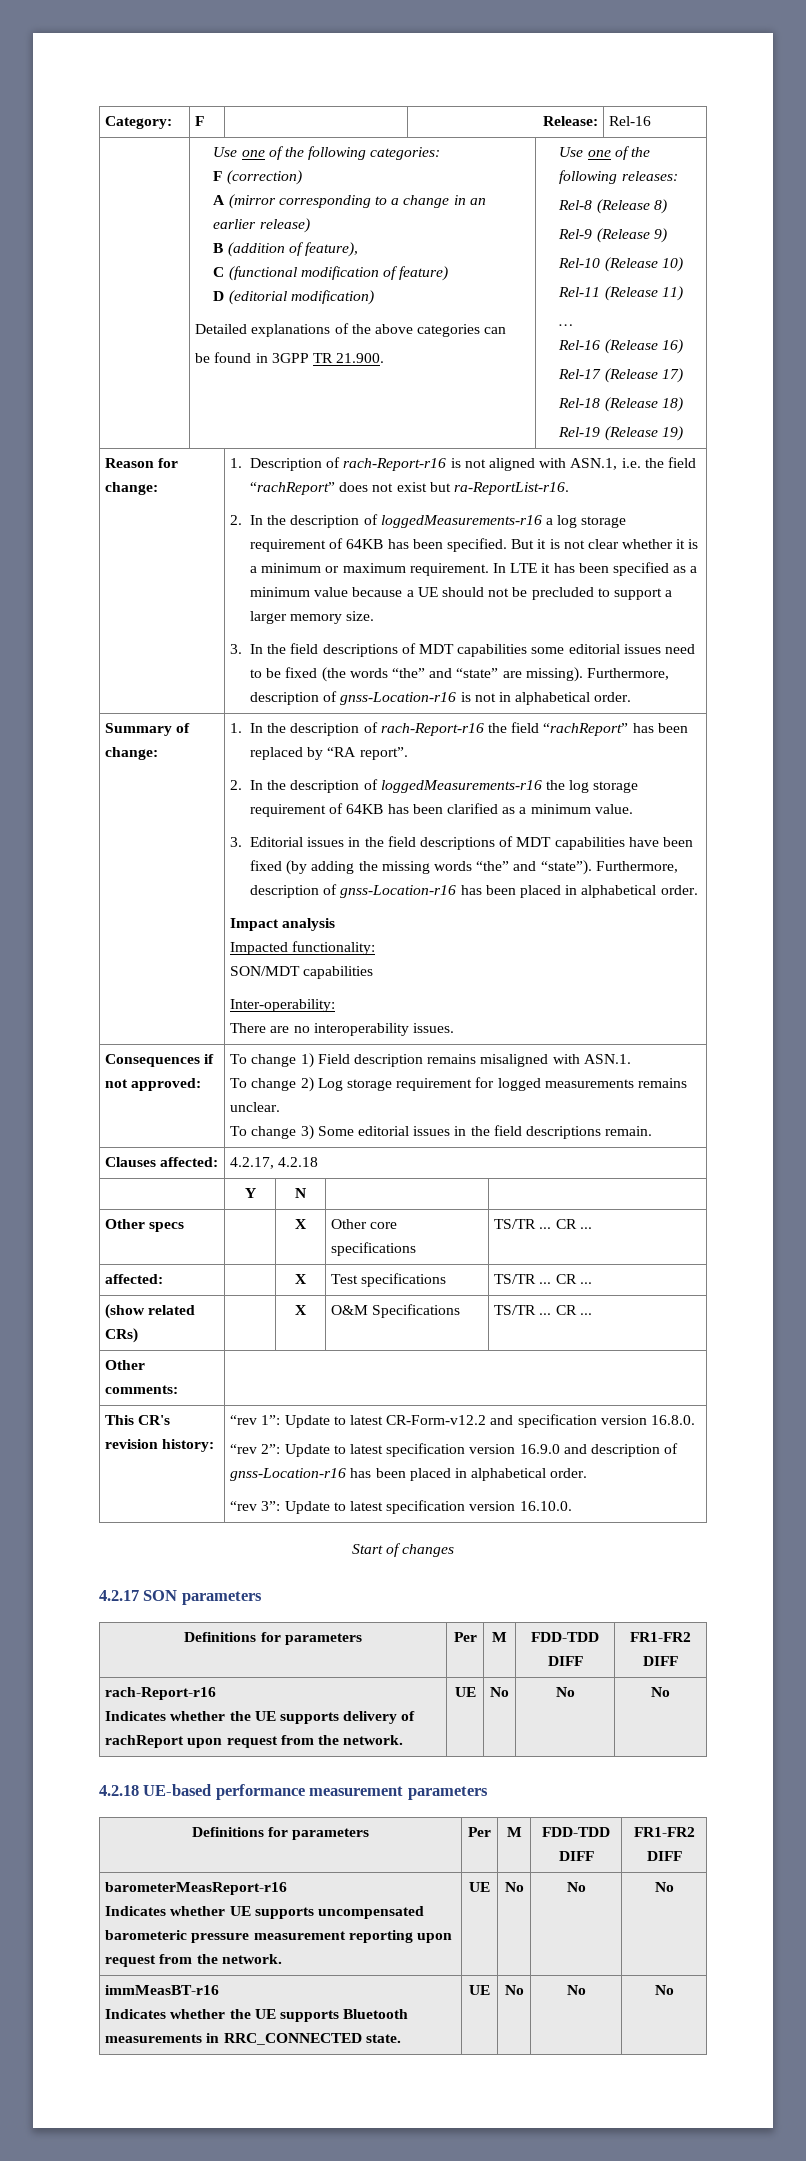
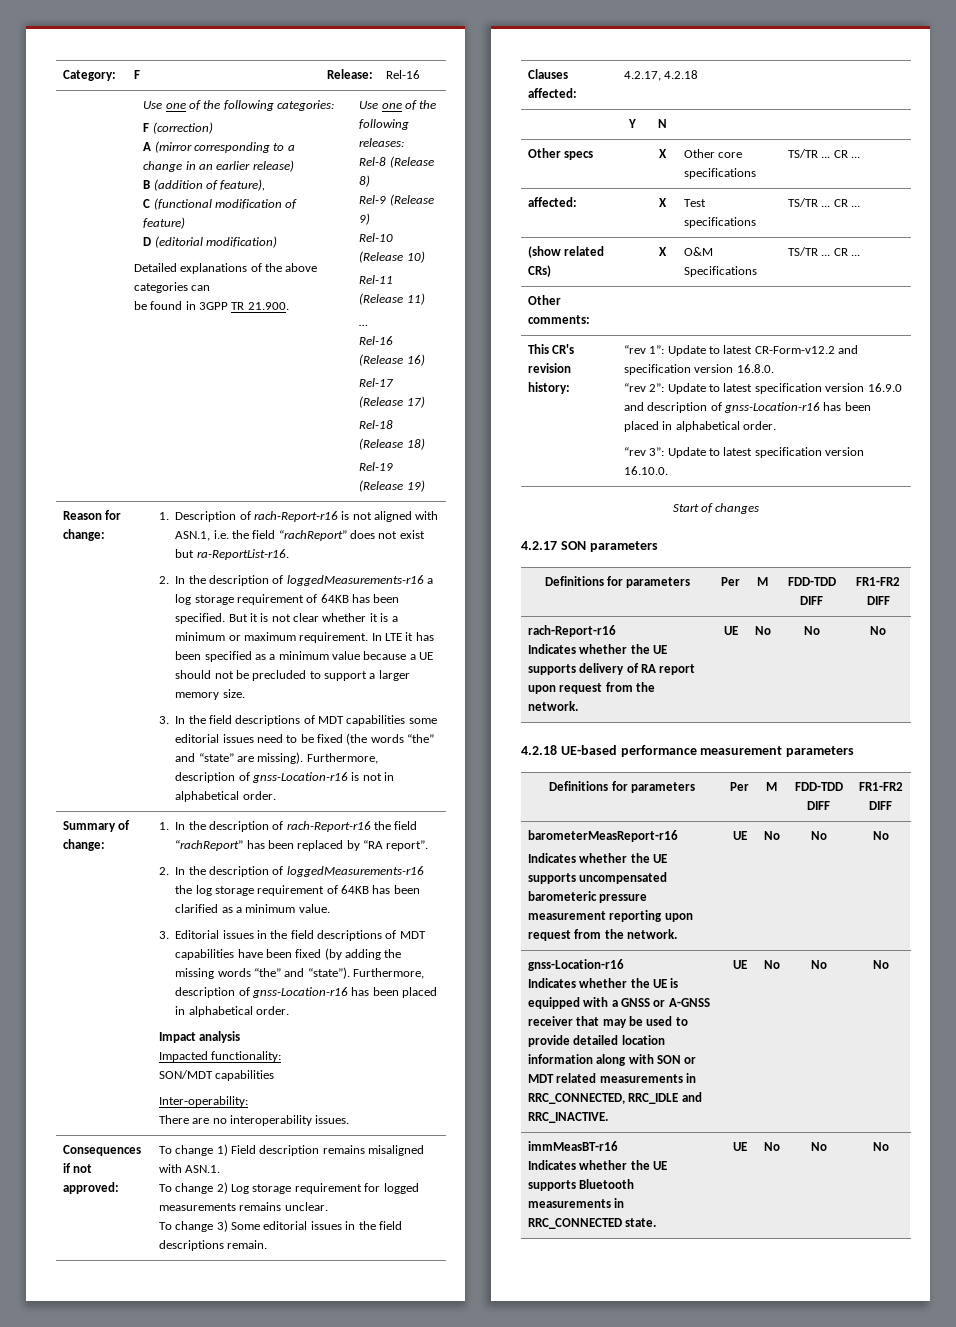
[105,1735,185,1748] rachReport -> [640,664,696,675] RA report
(226, 1911) none -> [630,853,650,863] the
(674, 1887) none -> [527,959,624,971] [527,978,679,988] [527,997,710,1009] [527,1016,688,1028] [527,1035,665,1047] [527,1054,697,1066] [527,1073,696,1083] [527,1092,702,1104] [527,1112,608,1123] [732,960,747,969] [763,960,780,969] [810,960,827,969] [872,960,889,969] // gnss-Location-r16 // Indicates whether the UE is equipped with a GNSS or A-GNSS receiver that may be used to provide detailed location information along with SON or MDT related measurements in RRC_CONNECTED, RRC_IDLE and RRC_INACTIVE. | UE | No | No | No

